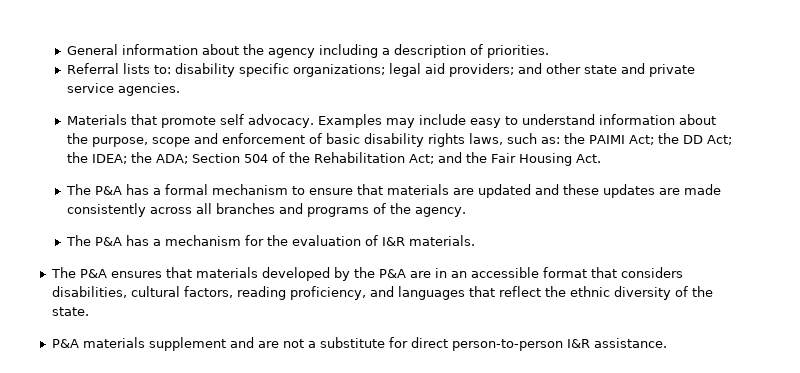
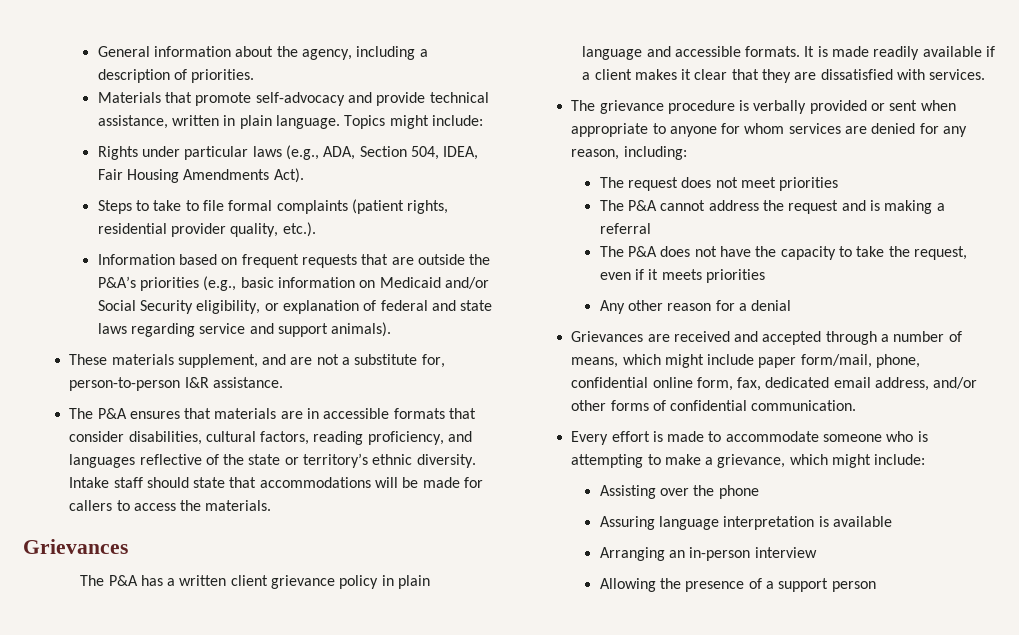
[267,48,315,58] agency -> [302,49,353,60] agency,
[66,63,695,77] [66,83,180,96] [66,114,716,128] [66,133,732,147] [66,152,601,166] [65,184,721,198] [66,203,466,217] [65,235,475,246] Referral lists to: disability specific organizations; legal aid providers; and other state and private service agencies. // Materials that promote self advocacy. Examples may include easy to understand information about the purpose, scope and enforcement of basic disability rights laws, such as: the PAIMI Act; the DD Act; the IDEA; the ADA; Section 504 of the Rehabilitation Act; and the Fair Housing Act. // The P&A has a formal mechanism to ensure that materials are updated and these updates are made consistently across all branches and programs of the agency. // The P&A has a mechanism for the evaluation of I&R materials. -> [97,92,489,106] [97,115,484,129] [97,145,479,160] [97,168,304,183] [97,199,449,214] [97,222,316,237] [97,254,491,268] [97,276,490,291] [97,300,493,314] [97,322,392,337] [69,354,445,368] [69,377,283,391] Materials that promote self-advocacy and provide technical assistance, written in plain language. Topics might include: // Rights under particular laws (e.g., ADA, Section 504, IDEA, Fair Housing Amendments Act). // Steps to take to file formal complaints (patient rights, residential provider quality, etc.). // Information based on frequent requests that are outside the P&A’s priorities (e.g., basic information on Medicaid and/or Social Security eligibility, or explanation of federal and state laws regarding service and support animals). // These materials supplement, and are not a substitute for, person-to-person I&R assistance.
[261,267,683,281] developed by the P&A are in an accessible format that considers -> [280,408,477,419] [69,431,125,442] are in accessible formats that consider
[468,286,713,300] [51,307,89,316] [51,337,667,351] that reflect the ethnic diversity of the state. // P&A materials supplement and are not a substitute for direct person-to-person I&R assistance. -> [139,453,476,468] [69,477,484,488] [69,500,272,511] [23,539,128,554] [80,575,431,589] [582,46,996,60] [582,69,986,83] [571,100,956,114] [571,123,968,137] [571,146,687,160] [599,177,839,191] [599,200,945,214] [599,223,651,234] [599,246,967,260] [599,269,766,283] [599,300,792,314] [571,331,962,345] [571,354,921,368] [571,377,978,391] [571,400,857,411] [571,431,928,445] [571,454,926,468] [599,485,759,499] [599,516,893,530] [599,547,817,561] [599,578,876,592] reflective of the state or territory’s ethnic diversity. Intake staff should state that accommodations will be made for callers to access the materials. // Grievances // The P&A has a written client grievance policy in plain language and accessible formats. It is made readily available if a client makes it clear that they are dissatisfied with services. // The grievance procedure is verbally provided or sent when appropriate to anyone for whom services are denied for any reason, including: // The request does not meet priorities // The P&A cannot address the request and is making a referral // The P&A does not have the capacity to take the request, even if it meets priorities // Any other reason for a denial // Grievances are received and accepted through a number of means, which might include paper form/mail, phone, confidential online form, fax, dedicated email address, and/or other forms of confidential communication. // Every effort is made to accommodate someone who is attempting to make a grievance, which might include: // Assisting over the phone // Assuring language interpretation is available // Arranging an in-person interview // Allowing the presence of a support person

